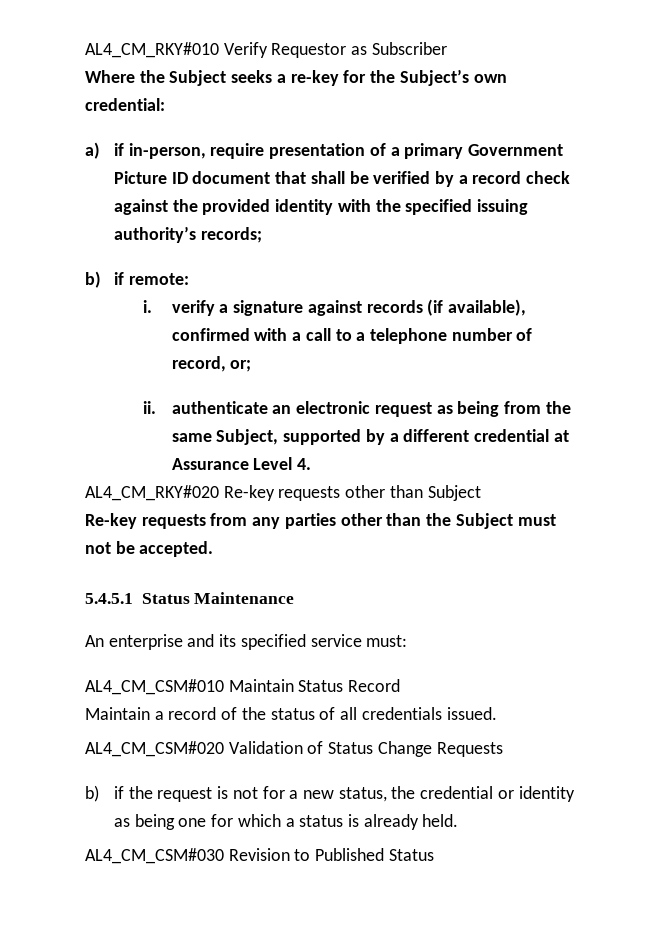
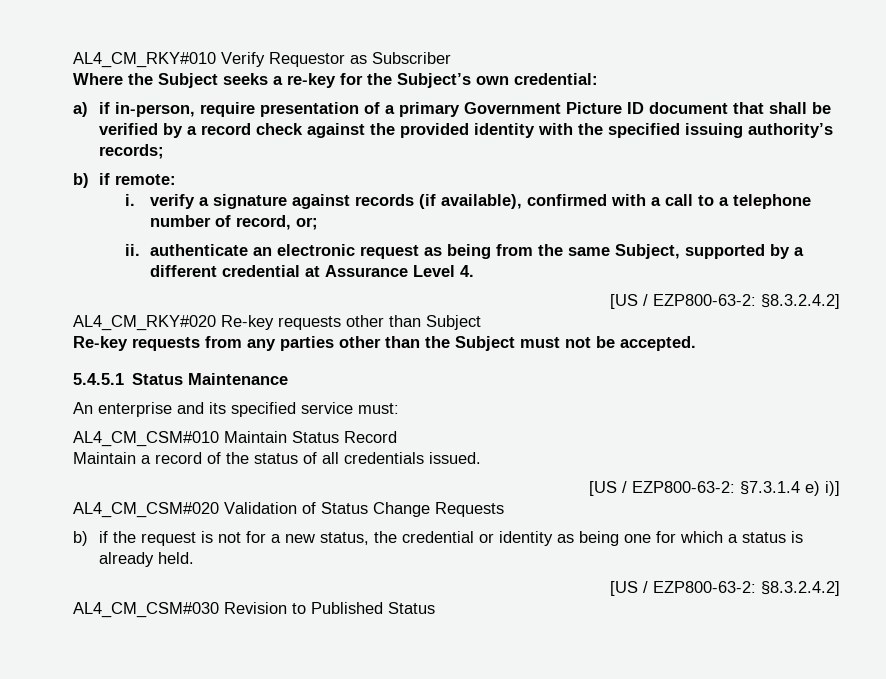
(312, 464) none -> [610,294,840,309] // [US / EZP800-63-2: §8.3.2.4.2]
(497, 713) none -> [589,481,840,496] // [US / EZP800-63-2: §7.3.1.4 e) i)]
(459, 820) none -> [610,581,840,596] // [US / EZP800-63-2: §8.3.2.4.2]

